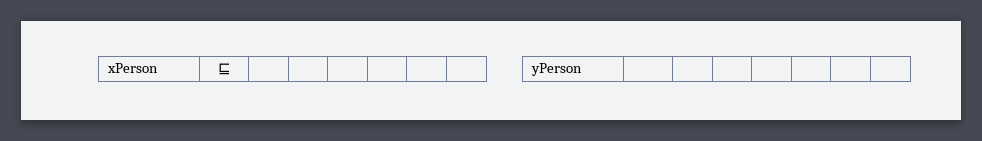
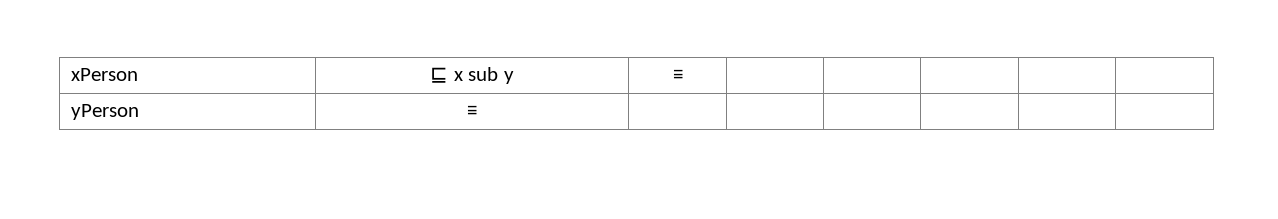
(231, 69) | -> [453,67,514,84] [672,69,683,81] x sub y | ≡
(583, 69) none -> [467,105,477,117] ≡

